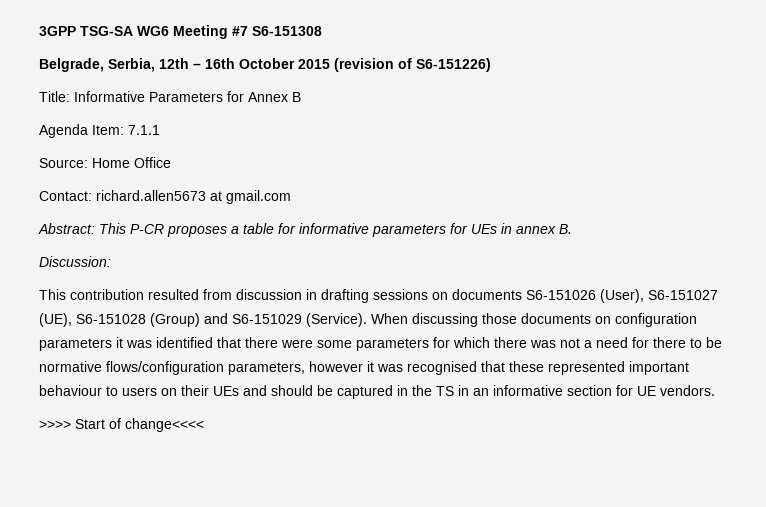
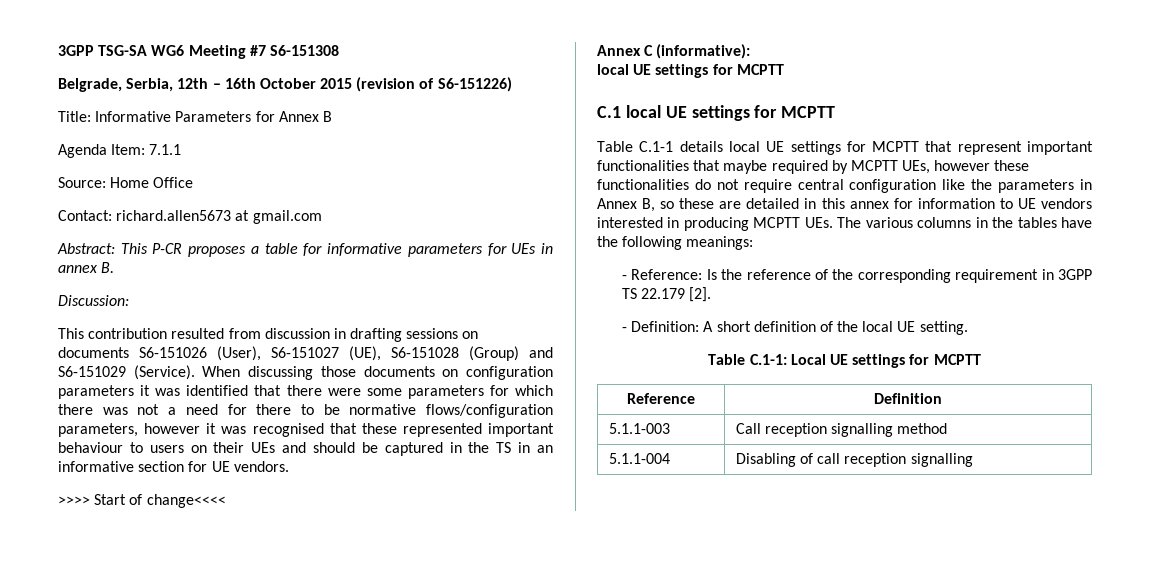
(204, 425) none -> [597,44,751,59] [597,64,784,78] [597,105,836,121] [597,141,1093,155] [597,160,1030,174] [597,179,1092,193] [597,198,1092,212] [597,217,1092,231] [597,236,754,250] [621,269,1092,283] [621,287,712,302] [621,321,968,335] [708,354,981,368] [627,393,695,404] [874,393,942,404] [608,423,670,434] [735,423,948,437] [608,453,670,464] [735,453,973,467] // Annex C (informative): // local UE settings for MCPTT // C.1 local UE settings for MCPTT // Table C.1-1 details local UE settings for MCPTT that represent important functionalities that maybe required by MCPTT UEs, however these functionalities do not require central configuration like the parameters in Annex B, so these are detailed in this annex for information to UE vendors interested in producing MCPTT UEs. The various columns in the tables have the following meanings: // - Reference: Is the reference of the corresponding requirement in 3GPP TS 22.179 [2]. // - Definition: A short definition of the local UE setting. // Table C.1-1: Local UE settings for MCPTT // Reference | Definition // 5.1.1-003 | Call reception signalling method // 5.1.1-004 | Disabling of call reception signalling

